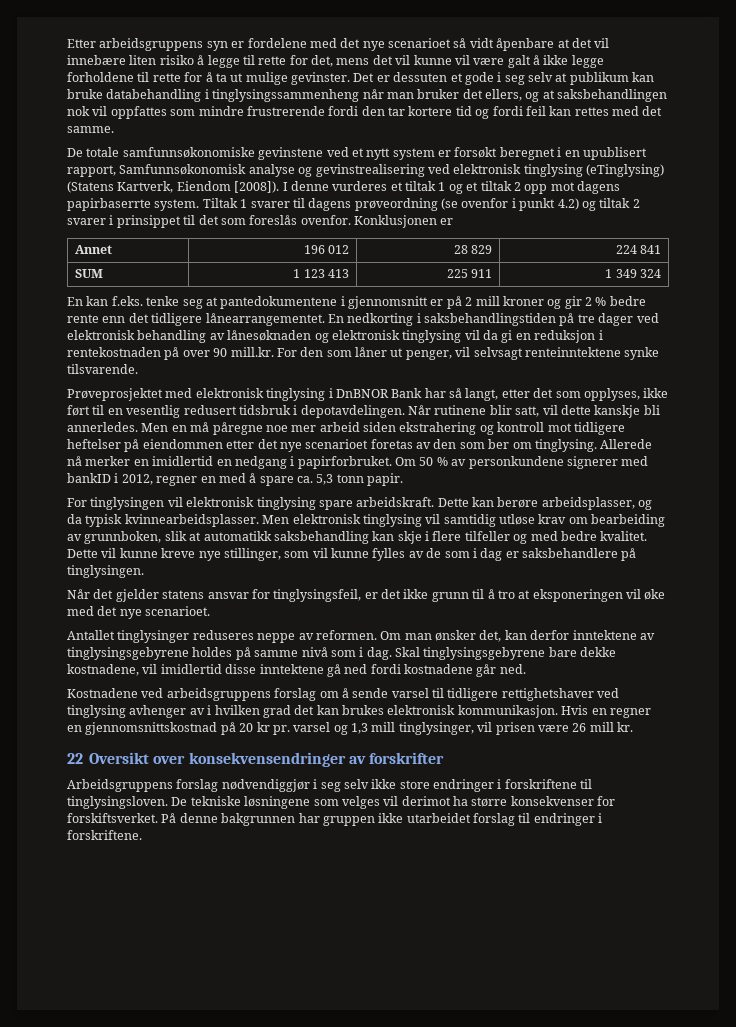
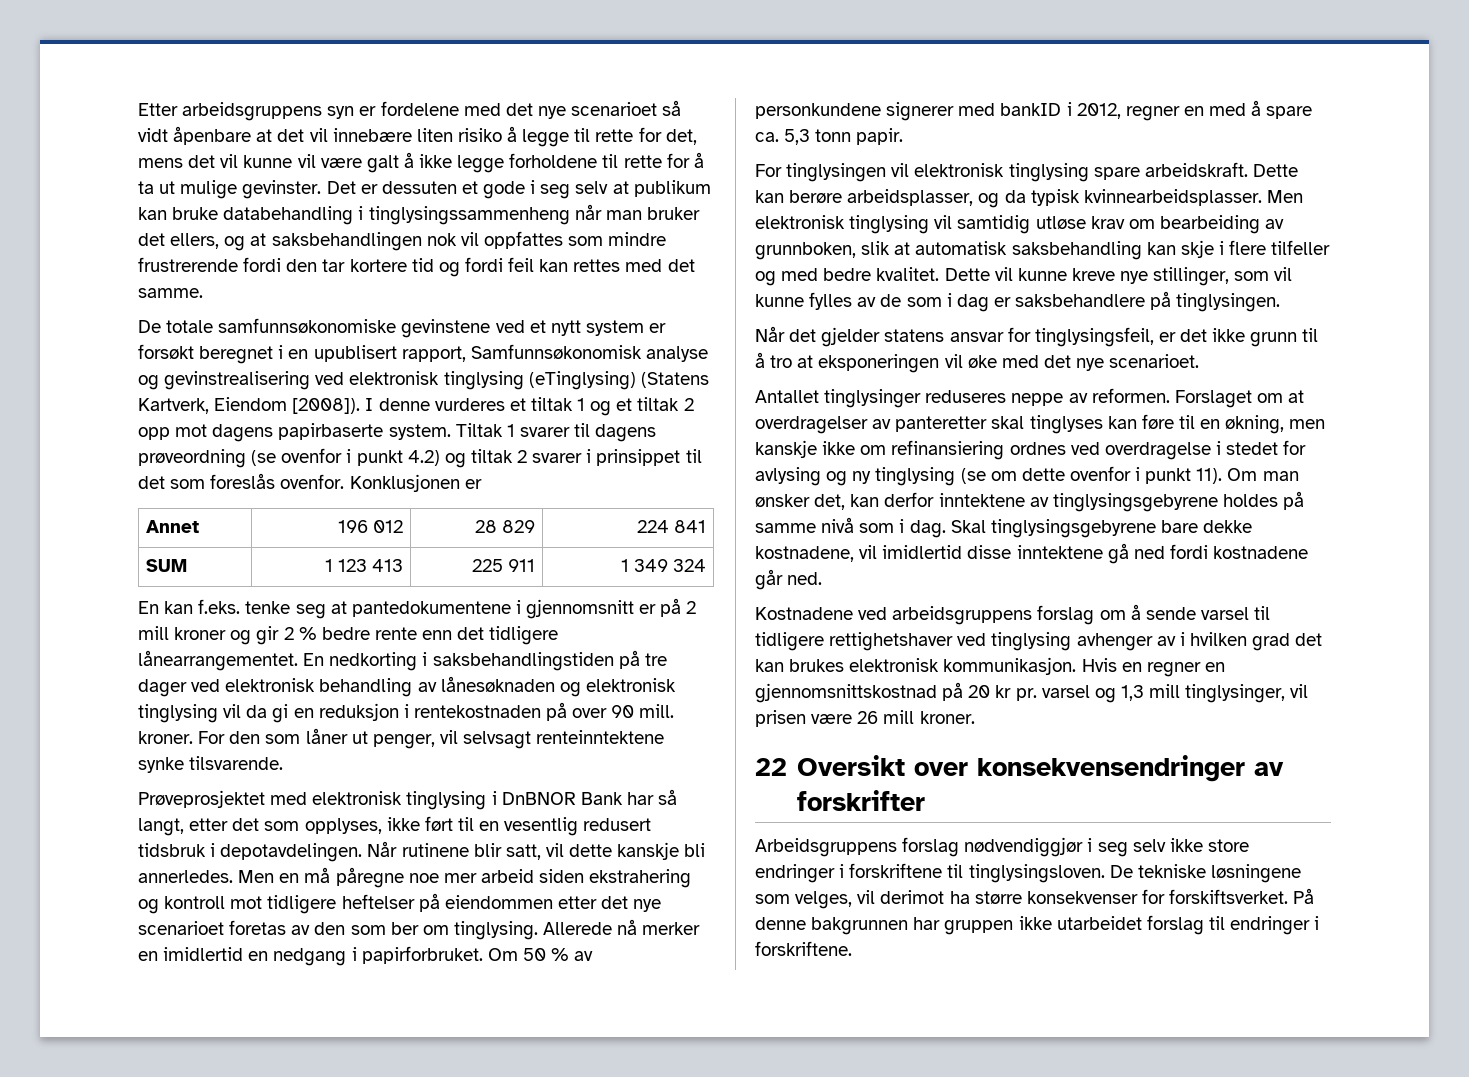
[67,198,151,211] papirbaserrte -> [278,423,384,440] papirbaserte
[230,347,274,357] mill.kr. -> [639,704,675,718] [138,731,193,744] mill. kroner.
[203,531,272,541] automatikk -> [915,241,1008,255] automatisk
(377, 635) none -> [1174,390,1305,408] [755,414,1326,434] [755,440,1307,460] [755,466,1223,486] Forslaget om at overdragelser av panteretter skal tinglyses kan føre til en økning, men kanskje ikke om refinansiering ordnes ved overdragelse i stedet for avlysing og ny tinglysing (se om dette ovenfor i punkt 11).
[617,722,633,732] kr. -> [919,711,975,724] kroner.
[341,796,380,809] velges -> [795,891,853,909] velges,

